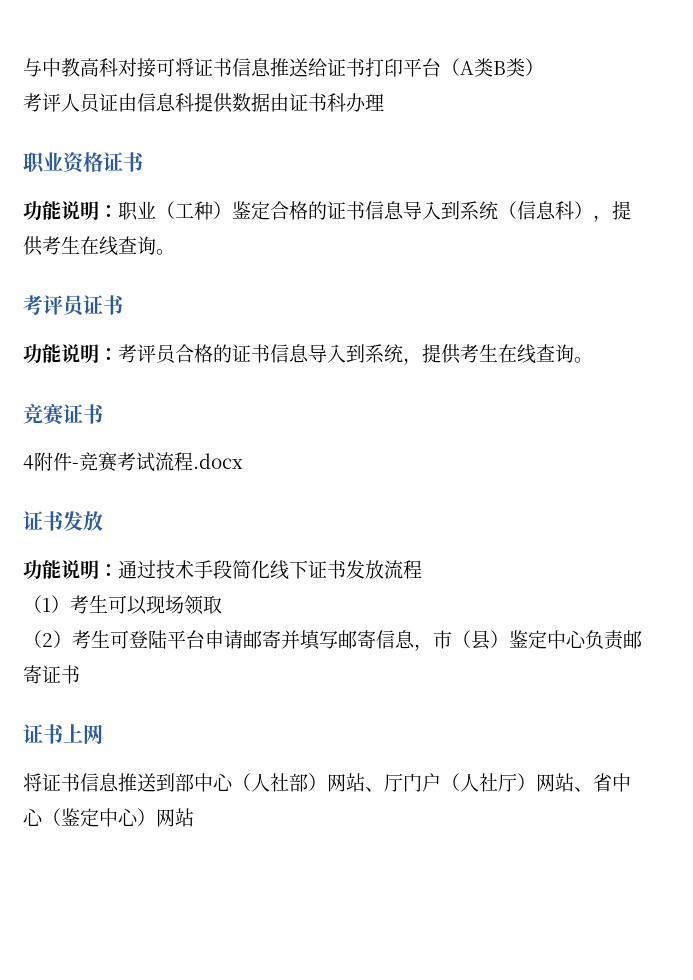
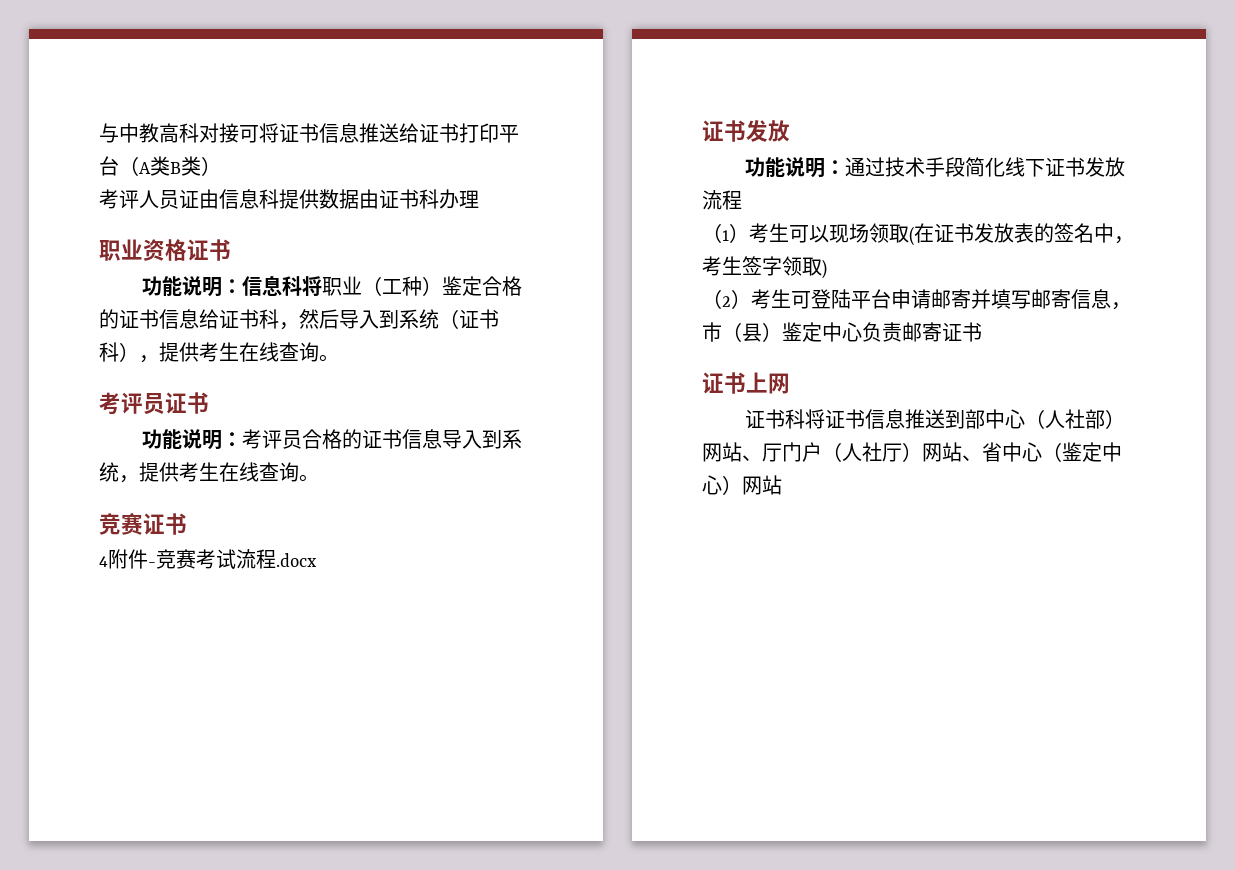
(118, 211) none -> [242,275,323,296] 信息科将
(404, 210) none -> [199,309,339,330] 给证书科，然后
[517,201,556,220] 信息 -> [459,309,499,329] 证书
(222, 604) none -> [909,223,1134,246] [702,256,827,279] (在证书发放表的签名中，考生签字领取)
(103, 734) none -> [745,409,806,429] 证书科

